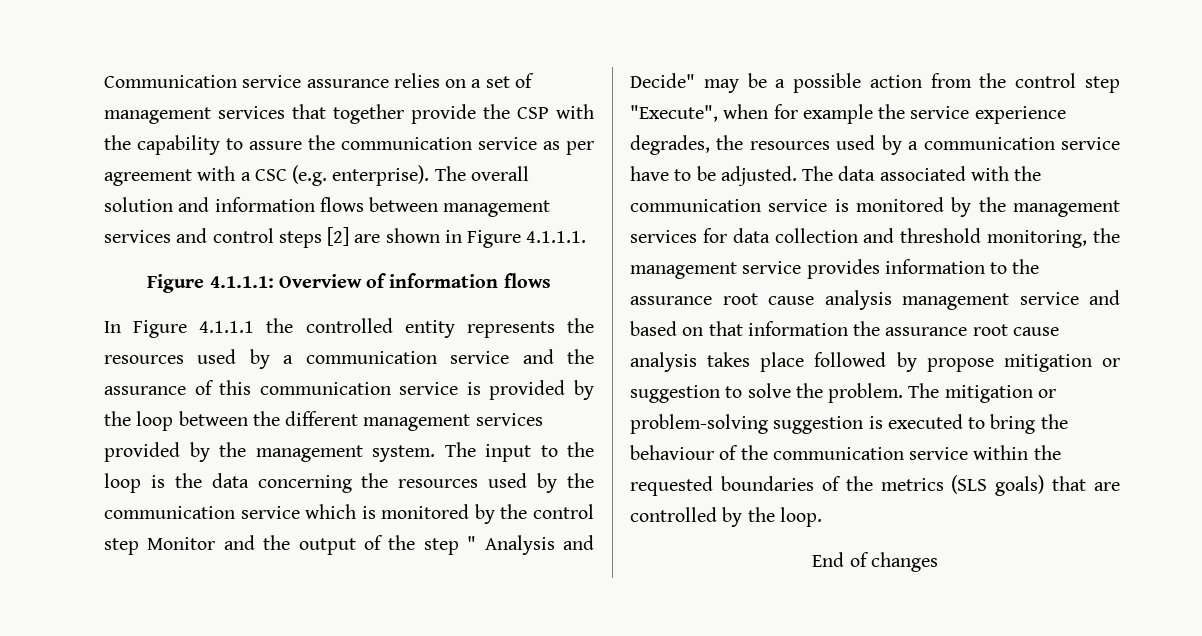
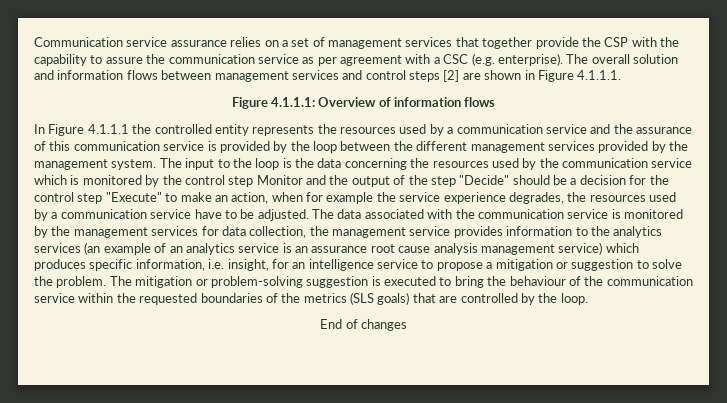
[467,535,594,555] [630,73,1120,93] [630,105,718,122] " Analysis and Decide" may be a possible action from the control step "Execute", -> [459,175,669,185] [34,192,269,204] "Decide" should be a decision for the control step "Execute" to make an action,
[774,228,1088,248] collection and threshold monitoring, -> [249,226,307,238] collection,
(1040, 266) none -> [613,226,663,238] [34,242,308,255] analytics services (an example of an analytics service is an
[1019,290,1120,305] [630,321,1059,336] [630,352,994,372] service and based on that information the assurance root cause analysis takes place followed by propose -> [558,242,639,255] [34,259,493,271] service) which produces specific information, i.e. insight, for an intelligence service to propose a

